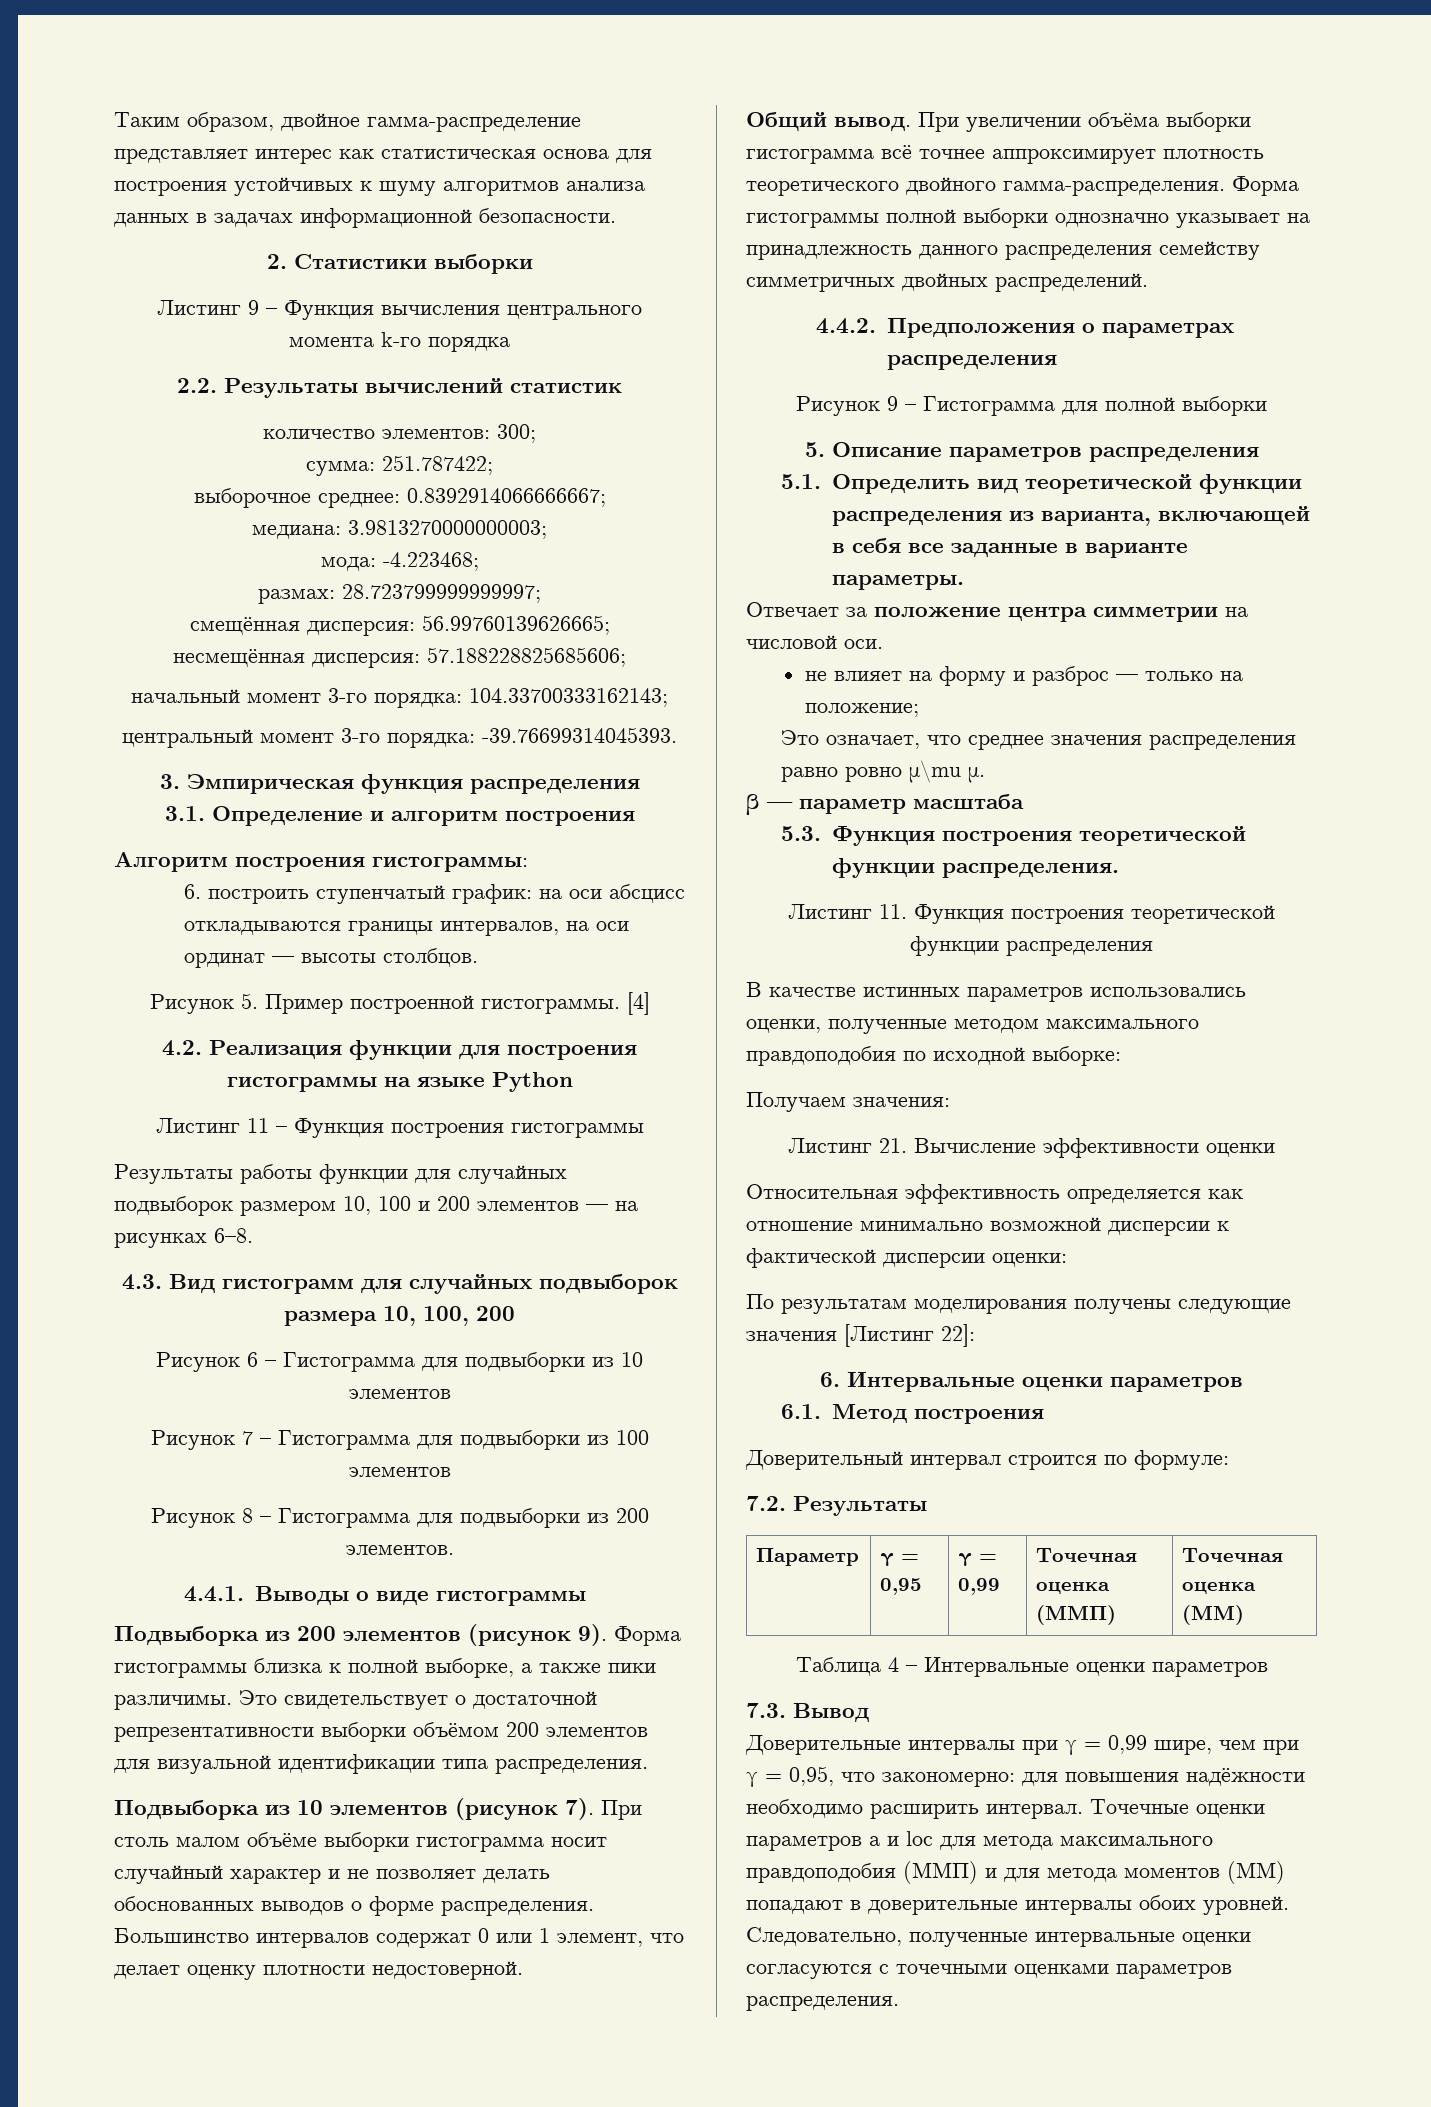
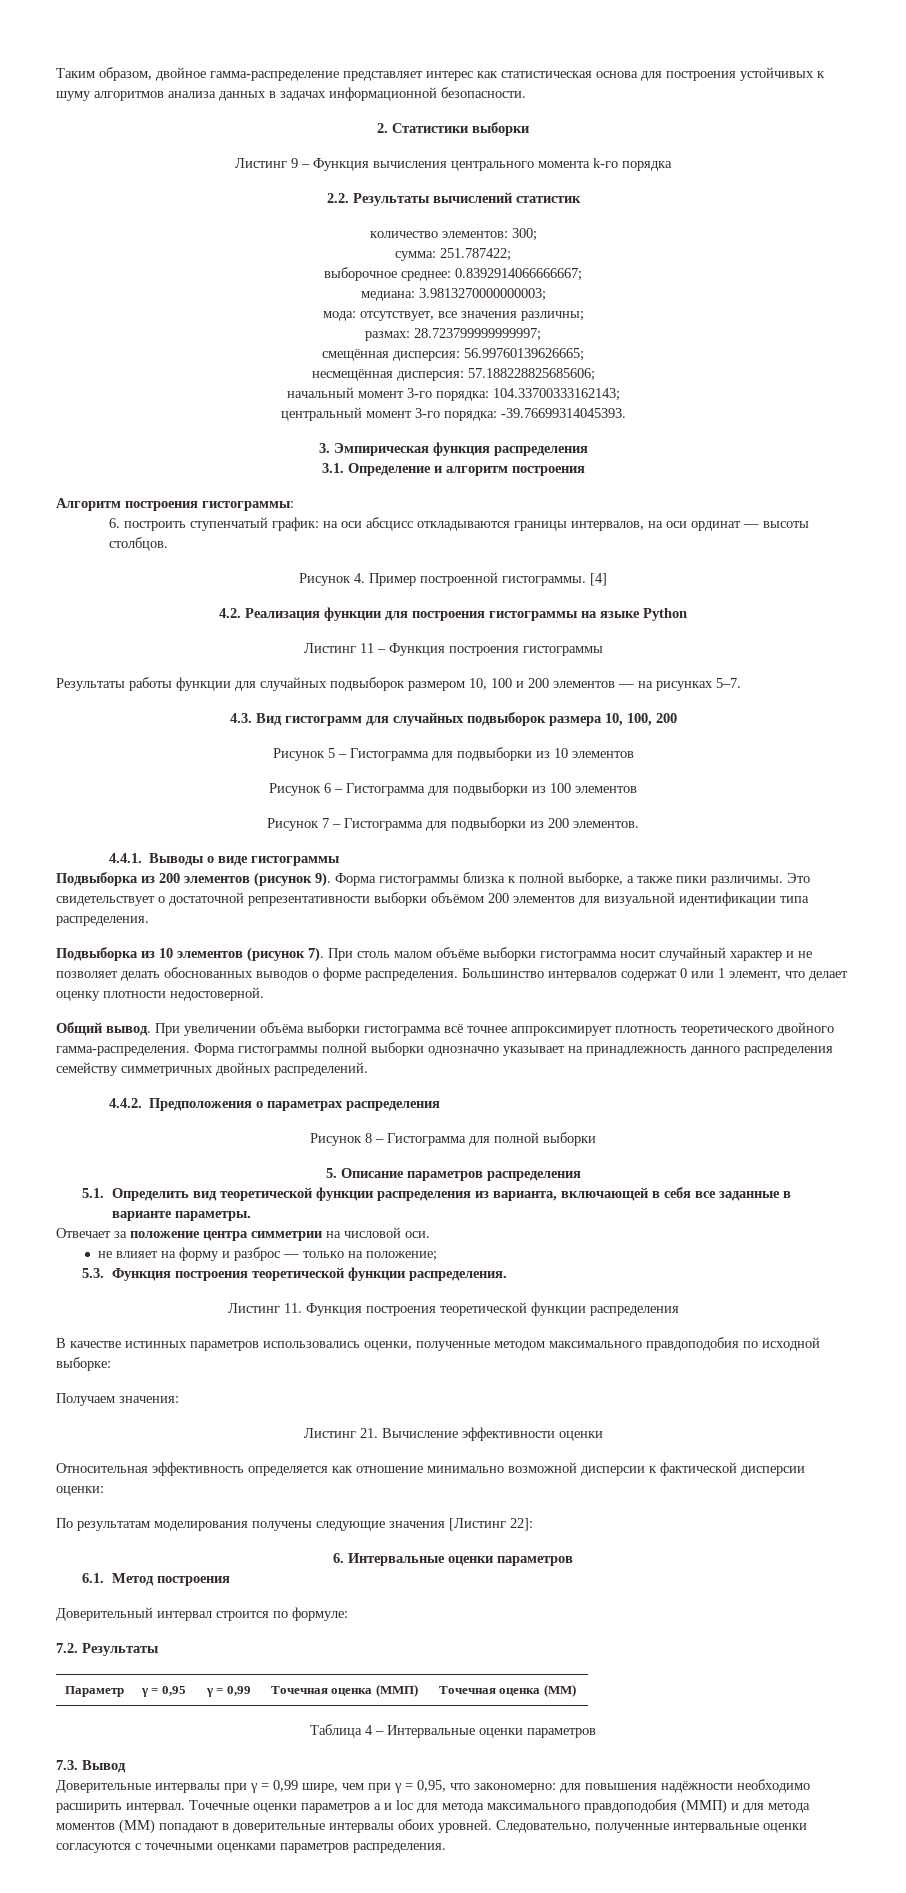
[382,552,479,571] -4.223468; -> [359,311,584,321] отсутствует, все значения различны;
[240,993,258,1009] 5. -> [354,573,365,583] 4.
[214,1228,253,1243] 6–8. -> [716,678,741,688] 5–7.
[247,1352,258,1367] 6 -> [327,748,335,758] 5
[241,1431,253,1445] 7 -> [324,783,331,793] 6
[241,1508,253,1523] 8 -> [322,818,329,828] 7
[887,396,898,411] 9 -> [365,1133,372,1143] 8
[780,730,1296,750] [780,760,985,783] [746,794,1024,816] // Это означает, что среднее значения распределения равно ровно μ\mu μ. // β — параметр масштаба -> (438, 1256) none

